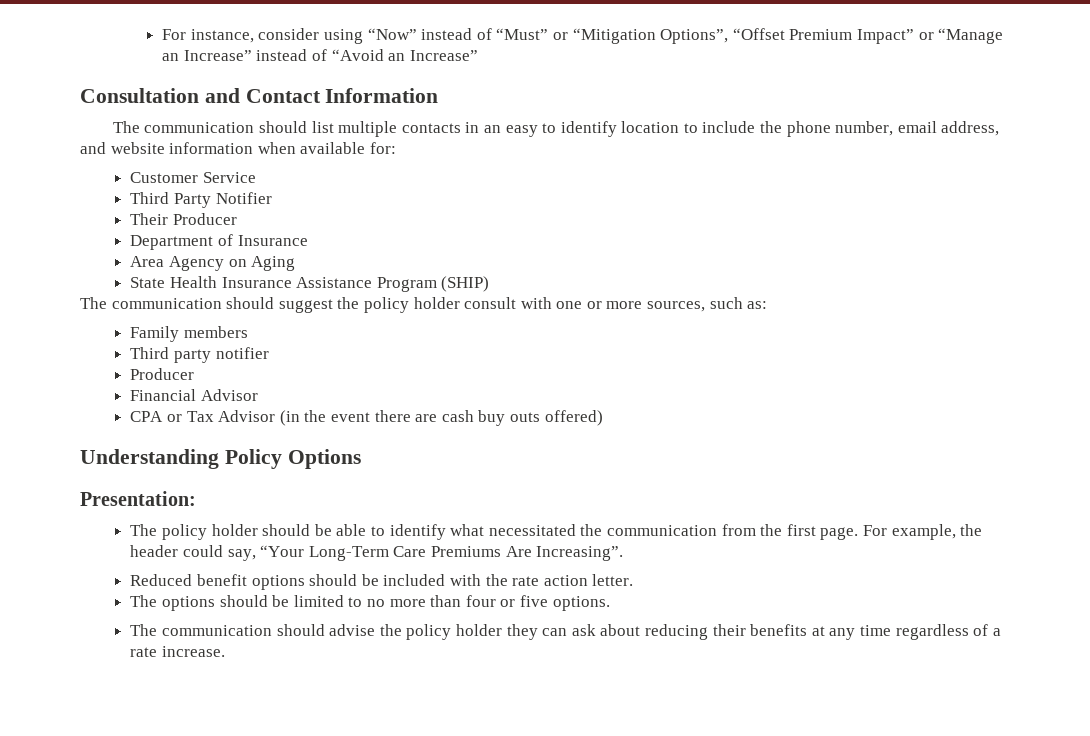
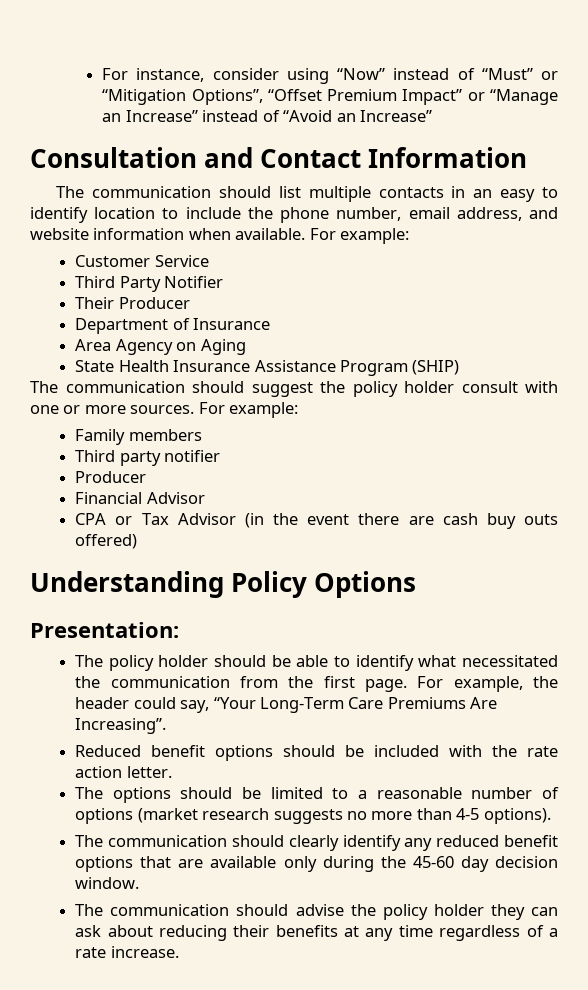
[300,142,396,154] available for: -> [235,228,410,244] available. For example:
[647,297,768,312] sources, such as: -> [130,402,299,418] sources. For example:
[367,595,610,611] no more than four or five options. -> [358,787,559,799] [75,808,551,824] [75,835,558,851] [75,856,558,872] [75,877,140,889] a reasonable number of options (market research suggests no more than 4-5 options). // The communication should clearly identify any reduced benefit options that are available only during the 45-60 day decision window.

